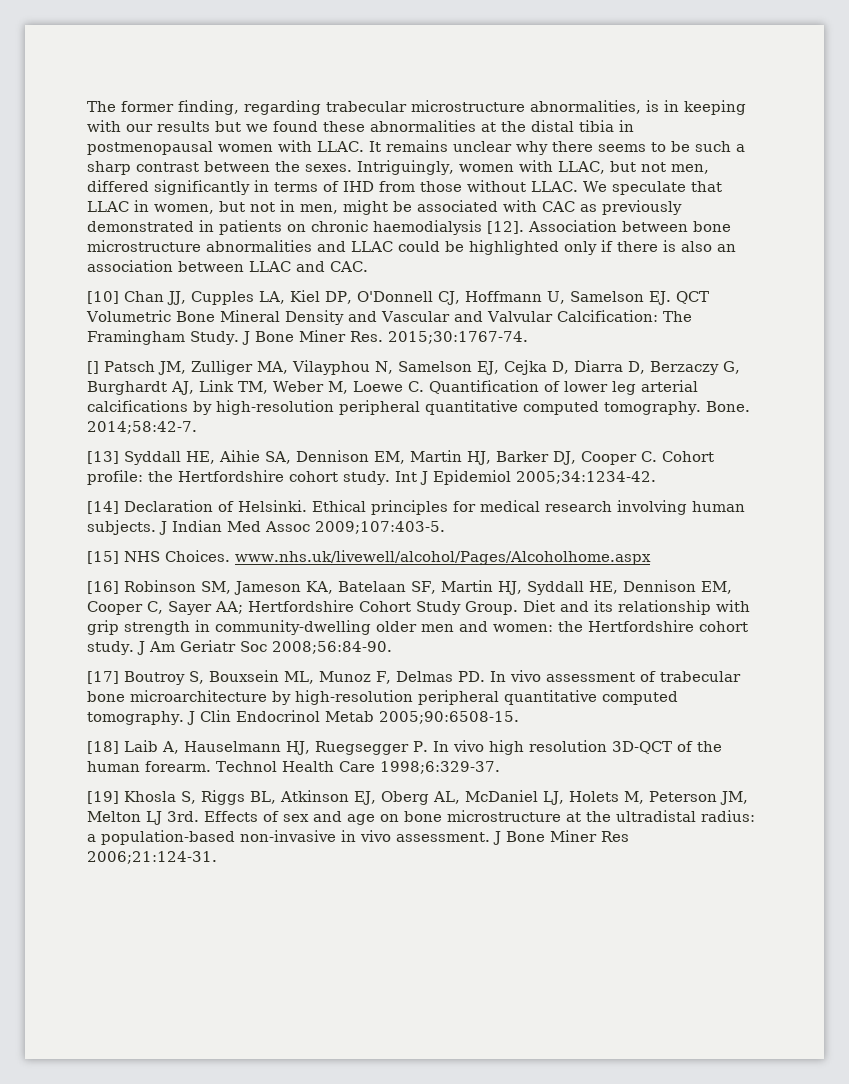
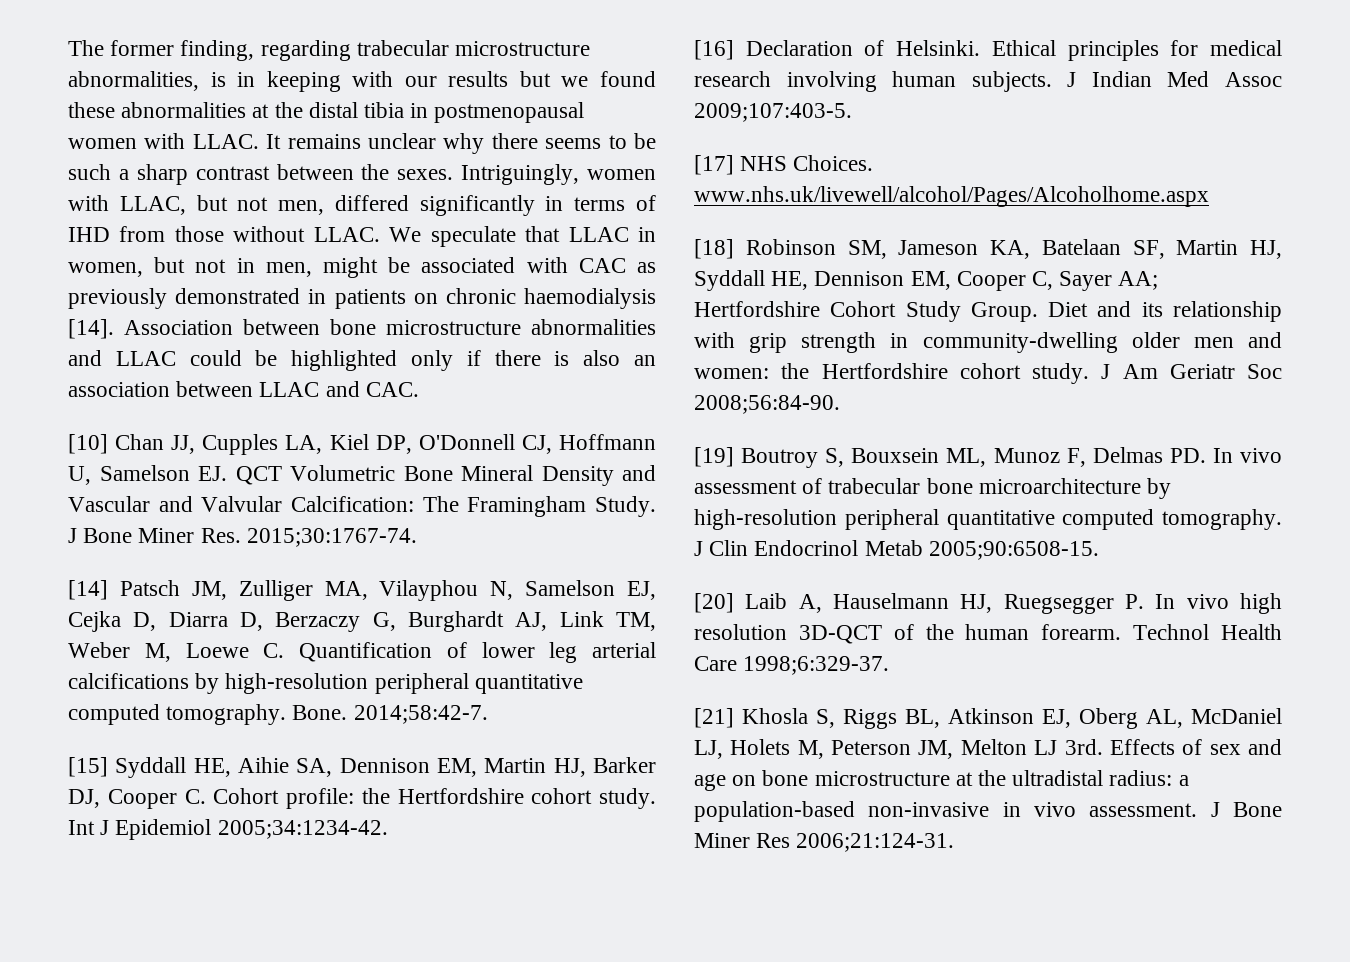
[487,221,524,234] [12]. -> [68,319,114,339] [14].
[87,361,99,374] [] -> [68,580,108,600] [14]
[87,451,119,464] [13] -> [68,757,108,777] [15]
[87,501,119,514] [14] -> [694,40,734,60] [16]
[87,551,119,564] [15] -> [694,155,734,175] [17]
[87,581,119,594] [16] -> [694,239,734,259] [18]
[87,671,119,684] [17] -> [694,447,734,467] [19]
[87,741,119,754] [18] -> [694,593,734,613] [20]
[87,791,119,804] [19] -> [694,708,734,728] [21]

